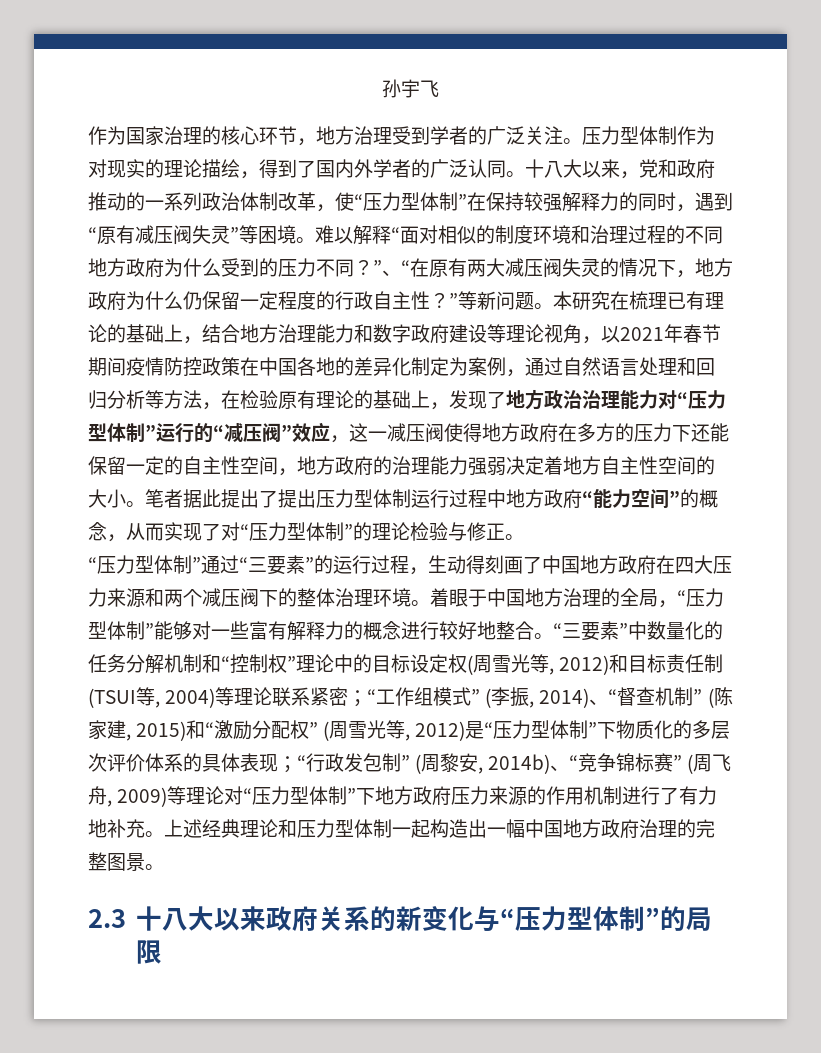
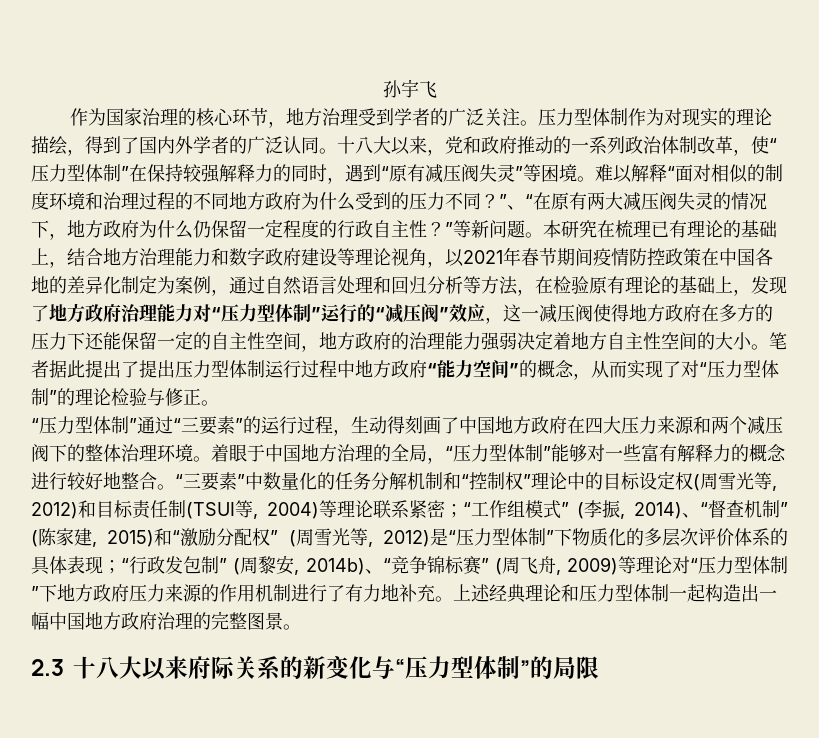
[563,390,582,409] 治 -> [103,304,121,322] 府
[265,906,318,931] 政府 -> [188,656,235,679] 府际

